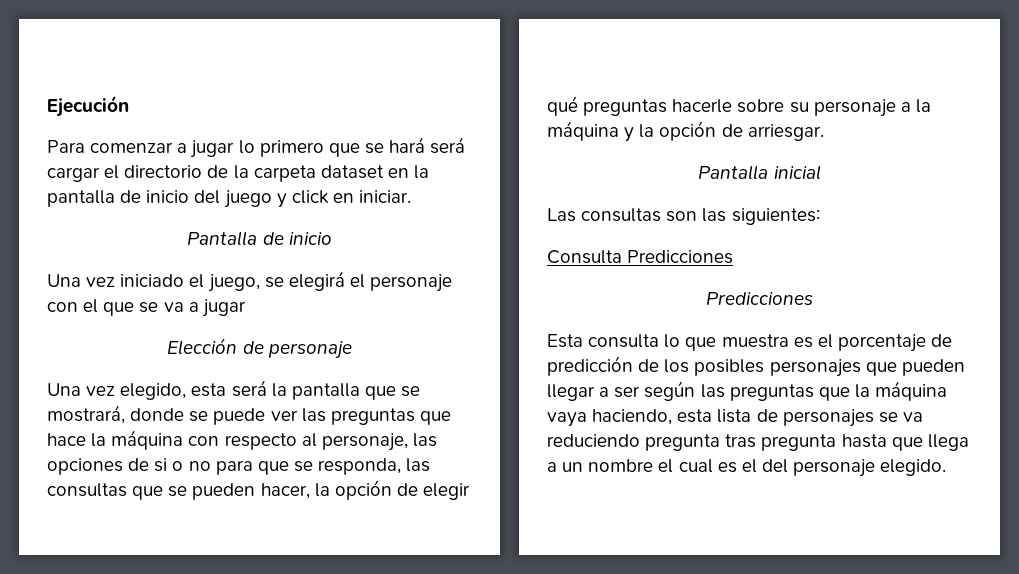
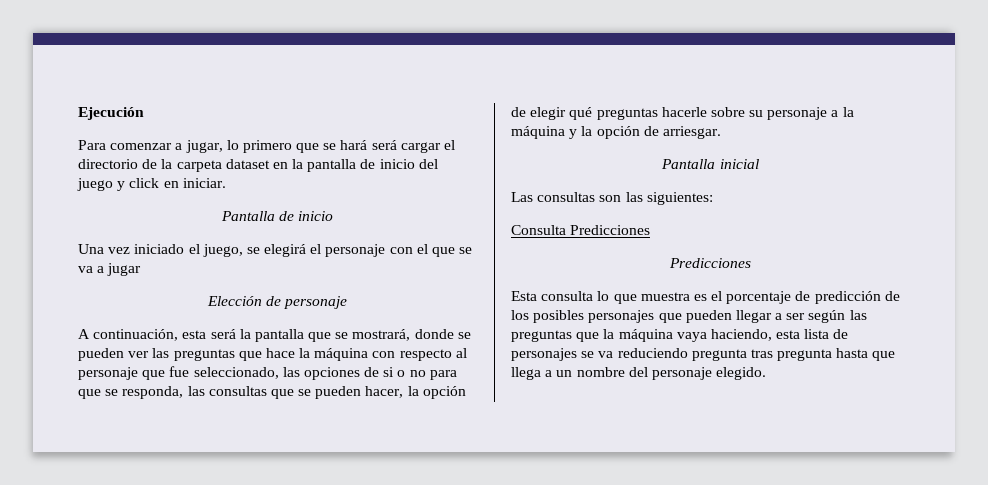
[190,140,235,158] jugar -> [185,140,223,153] jugar,
[47,383,187,400] Una vez elegido, -> [78,329,179,341] A continuación,
[213,408,266,425] puede -> [78,348,124,361] pueden
[321,433,408,451] personaje, -> [78,366,279,380] personaje que fue seleccionado,
[658,459,757,473] el cual es el -> (625, 372) none

